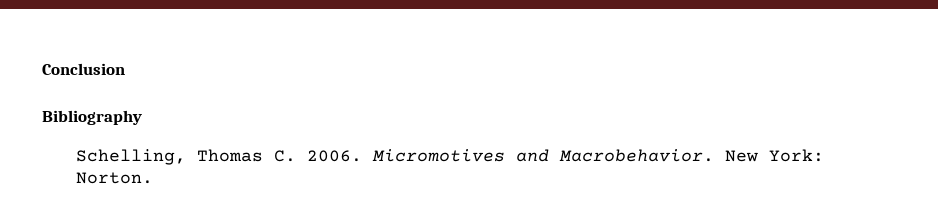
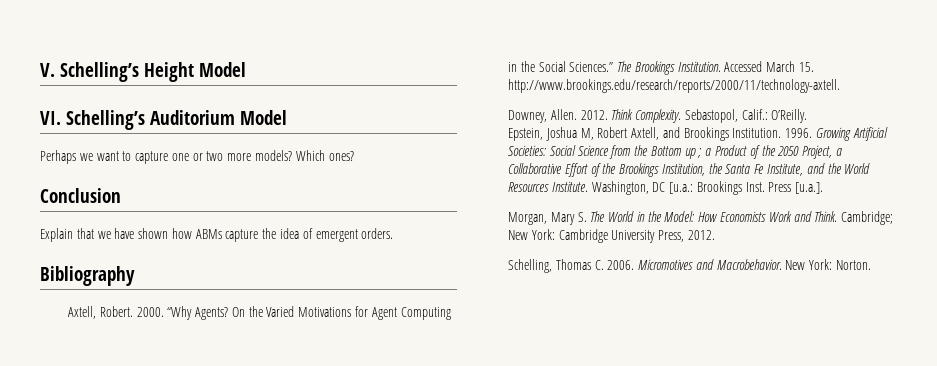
[42,63,125,75] [42,110,142,125] Conclusion // Bibliography -> [40,62,247,82] [40,110,288,130] [40,150,354,164] [40,188,121,203] [40,228,394,242] [40,266,135,286] [67,306,451,320] [507,61,814,75] [507,79,840,93] [507,109,808,123] [507,127,888,141] [507,145,842,159] [507,163,871,177] [507,181,824,195] [507,211,894,225] [507,229,715,243] V. Schelling’s Height Model // VI. Schelling’s Auditorium Model // Perhaps we want to capture one or two more models? Which ones? // Conclusion // Explain that we have shown how ABMs capture the idea of emergent orders. // Bibliography // Axtell, Robert. 2000. “Why Agents? On the Varied Motivations for Agent Computing in the Social Sciences.” The Brookings Institution. Accessed March 15. http://www.brookings.edu/research/reports/2000/11/technology-axtell. // Downey, Allen. 2012. Think Complexity. Sebastopol, Calif.: O’Reilly. // Epstein, Joshua M, Robert Axtell, and Brookings Institution. 1996. Growing Artificial Societies: Social Science from the Bottom up ; a Product of the 2050 Project, a Collaborative Effort of the Brookings Institution, the Santa Fe Institute, and the World Resources Institute. Washington, DC [u.a.: Brookings Inst. Press [u.a.]. // Morgan, Mary S. The World in the Model: How Economists Work and Think. Cambridge; New York: Cambridge University Press, 2012.

